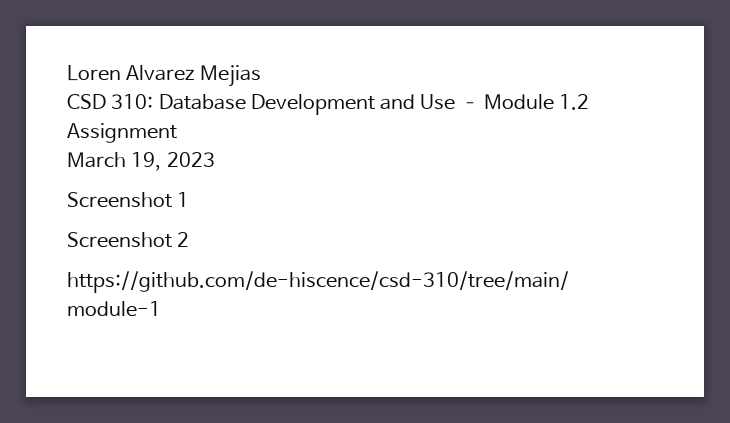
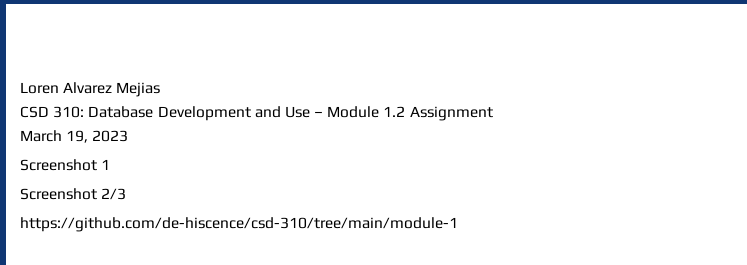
[177,232,190,247] 2 -> [101,188,127,200] 2/3

